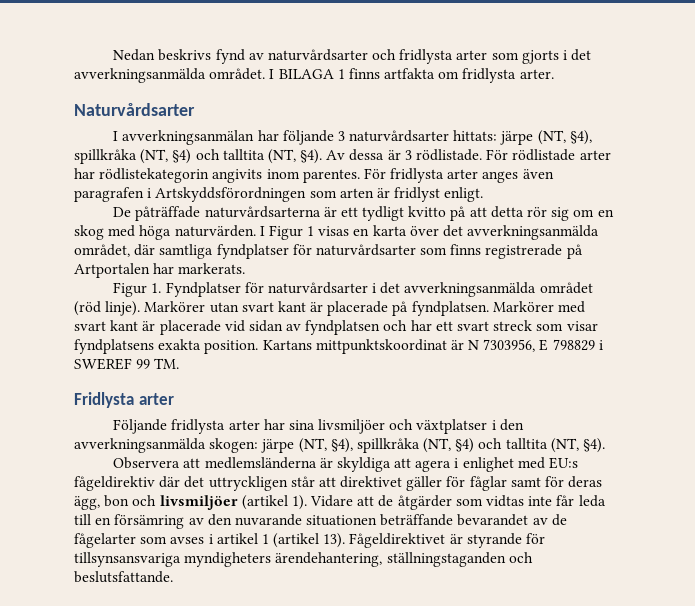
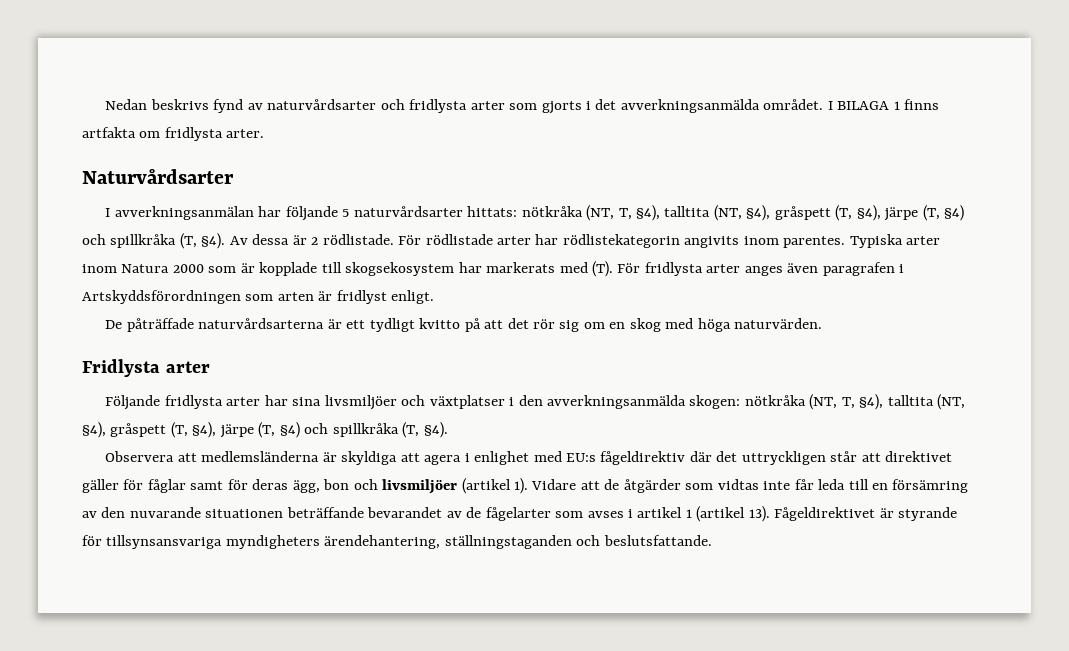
[337,131,345,141] 3 -> [342,209,350,217] 5
[500,130,592,145] [74,149,296,164] järpe (NT, §4), spillkråka (NT, §4) och talltita (NT, -> [521,205,965,221] [82,233,197,249] nötkråka (NT, T, §4), talltita (NT, §4), gråspett (T, §4), järpe (T, §4) och spillkråka (T,
[404,150,412,160] 3 -> [311,237,319,245] 2
(360, 176) none -> [849,234,941,248] [82,261,614,277] Typiska arter inom Natura 2000 som är kopplade till skogsekosystem har markerats med (T).
[490,206,524,218] detta -> [507,318,529,329] det
[259,225,600,240] [74,244,583,259] [74,263,246,278] [113,282,593,297] [74,301,586,316] [74,320,598,335] [74,339,603,354] [74,358,180,370] I Figur 1 visas en karta över det avverkningsanmälda området, där samtliga fyndplatser för naturvårdsarter som finns registrerade på Artportalen har markerats. // Figur 1. Fyndplatser för naturvårdsarter i det avverkningsanmälda området (röd linje). Markörer utan svart kant är placerade på fyndplatsen. Markörer med svart kant är placerade vid sidan av fyndplatsen och har ett svart streck som visar fyndplatsens exakta position. Kartans mittpunktskoordinat är N 7303956, E 798829 i SWEREF 99 TM. -> (823, 323) none
[261,438,579,453] järpe (NT, §4), spillkråka (NT, §4) och talltita (NT, -> [744,394,966,410] [82,422,420,438] nötkråka (NT, T, §4), talltita (NT, §4), gråspett (T, §4), järpe (T, §4) och spillkråka (T,

